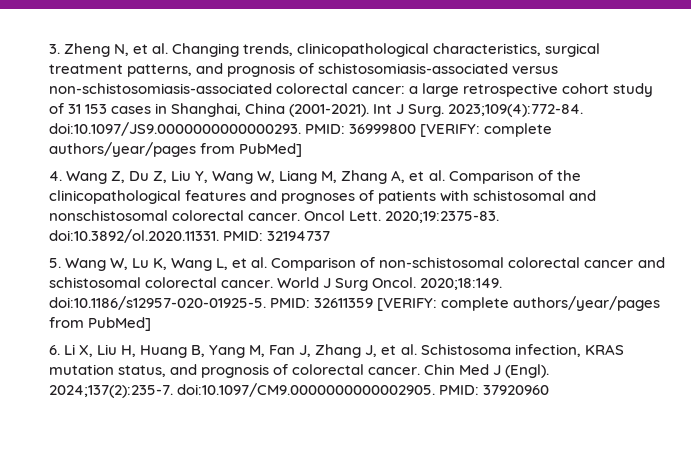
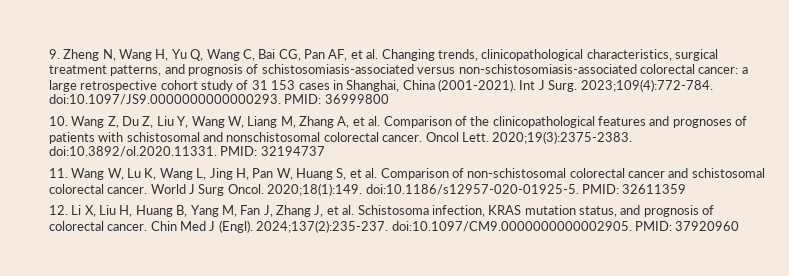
[48,44,60,54] 3. -> [48,49,60,59] 9.
(129, 50) none -> [119,49,348,61] Wang H, Yu Q, Wang C, Bai CG, Pan AF,
[448,104,584,117] 2023;109(4):772-84. -> [580,79,713,92] 2023;109(4):772-784.
[419,123,553,137] [48,142,302,157] [48,171,62,181] [VERIFY: complete authors/year/pages from PubMed] // 4. -> [48,116,68,126] // 10.
[385,211,500,223] 2020;19:2375-83. -> [492,131,633,144] 2020;19(3):2375-2383.
[48,258,61,268] 5. -> [48,168,68,178] 11.
(229, 264) none -> [209,168,347,180] Jing H, Pan W, Huang S,
[420,278,503,290] 2020;18:149. -> [267,183,363,196] 2020;18(1):149.
[376,296,661,311] [48,317,151,331] [48,345,60,355] [VERIFY: complete authors/year/pages from PubMed] // 6. -> [48,205,68,215] // 12.
[48,385,173,398] 2024;137(2):235-7. -> [256,220,389,233] 2024;137(2):235-237.

